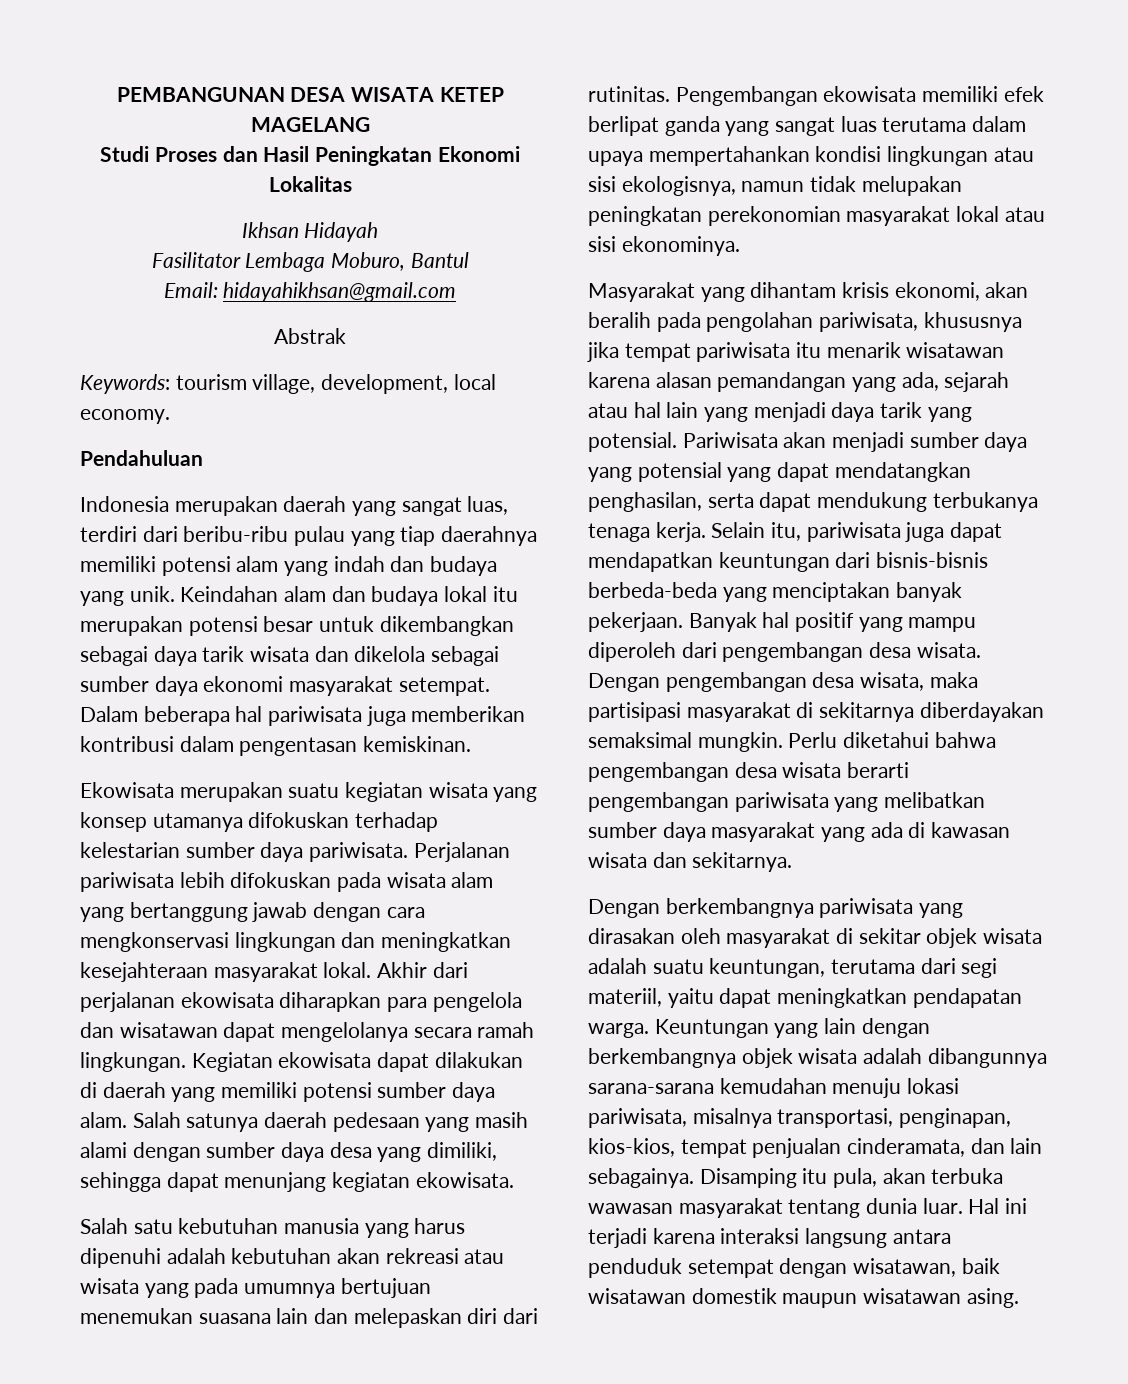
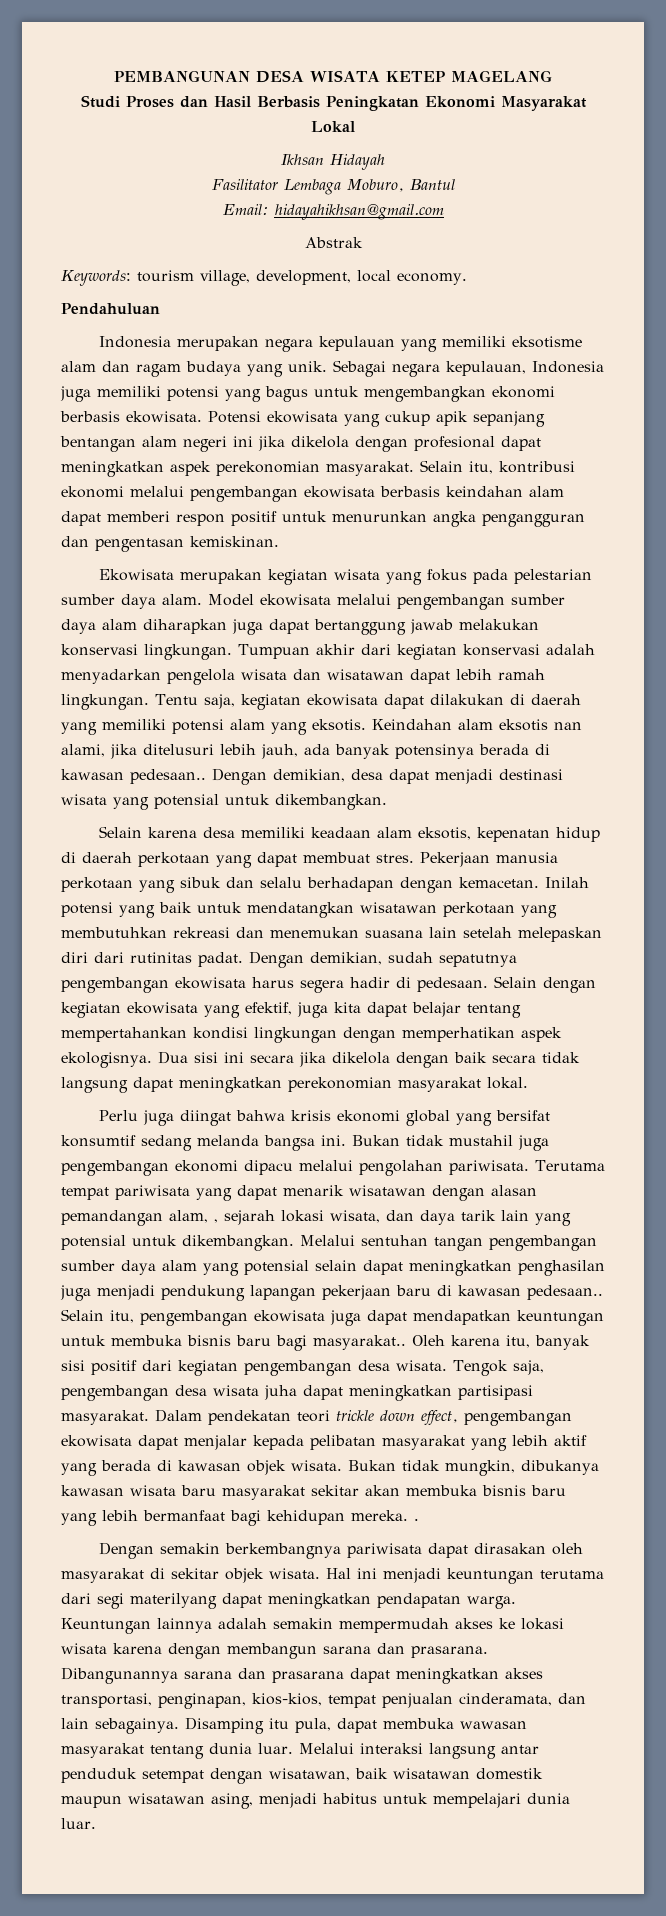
(310, 154) none -> [256,96,320,108] Berbasis
[268,176,352,192] Lokalitas -> [500,96,587,111] [311,121,355,132] Masyarakat Lokal
[283,496,509,516] [80,526,538,546] [80,556,498,576] [80,586,518,606] [80,616,514,636] [80,646,500,666] [80,676,490,696] [80,706,526,726] [80,736,234,752] daerah yang sangat luas, terdiri dari beribu-ribu pulau yang tiap daerahnya memiliki potensi alam yang indah dan budaya yang unik. Keindahan alam dan budaya lokal itu merupakan potensi besar untuk dikembangkan sebagai daya tarik wisata dan dikelola sebagai sumber daya ekonomi masyarakat setempat. Dalam beberapa hal pariwisata juga memberikan kontribusi dalam -> [264,336,582,352] [61,360,604,377] [60,386,555,402] [60,411,545,427] [60,436,541,452] [61,460,575,477] [61,486,564,502] [61,511,585,527] [61,536,89,547] negara kepulauan yang memiliki eksotisme alam dan ragam budaya yang unik. Sebagai negara kepulauan, Indonesia juga memiliki potensi yang bagus untuk mengembangkan ekonomi berbasis ekowisata. Potensi ekowisata yang cukup apik sepanjang bentangan alam negeri ini jika dikelola dengan profesional dapat meningkatkan aspek perekonomian masyarakat. Selain itu, kontribusi ekonomi melalui pengembangan ekowisata berbasis keindahan alam dapat memberi respon positif untuk menurunkan angka pengangguran dan
[288,783,340,798] suatu -> (262, 576) none
[80,812,439,832] [80,842,510,862] [80,872,494,892] [80,902,425,922] [80,932,512,952] [80,962,468,982] [80,992,522,1012] [80,1022,535,1042] [80,1052,273,1072] konsep utamanya difokuskan terhadap kelestarian sumber daya pariwisata. Perjalanan pariwisata lebih difokuskan pada wisata alam yang bertanggung jawab dengan cara mengkonservasi lingkungan dan meningkatkan kesejahteraan masyarakat lokal. Akhir dari perjalanan ekowisata diharapkan para pengelola dan wisatawan dapat mengelolanya secara ramah lingkungan. Kegiatan -> [426,569,592,584] [61,594,565,610] [61,619,539,635] [61,644,595,660] [61,669,545,685] [61,694,301,710] fokus pada pelestarian sumber daya alam. Model ekowisata melalui pengembangan sumber daya alam diharapkan juga dapat bertanggung jawab melakukan konservasi lingkungan. Tumpuan akhir dari kegiatan konservasi adalah menyadarkan pengelola wisata dan wisatawan dapat lebih ramah lingkungan. Tentu saja, kegiatan
[377,1082,496,1102] [80,1112,529,1132] [80,1142,498,1162] [80,1172,514,1192] [80,1218,466,1238] [80,1248,505,1268] [80,1278,431,1298] sumber daya alam. Salah satunya daerah pedesaan yang masih alami dengan sumber daya desa yang dimiliki, sehingga dapat menunjang kegiatan ekowisata. // Salah satu kebutuhan manusia yang harus dipenuhi adalah kebutuhan akan rekreasi atau wisata yang pada umumnya bertujuan -> [230,719,582,735] [61,744,550,759] [61,768,563,785] [61,794,387,810] [98,826,600,842] [61,852,558,868] [61,877,589,893] [61,902,557,918] [61,927,264,938] alam yang eksotis. Keindahan alam eksotis nan alami, jika ditelusuri lebih jauh, ada banyak potensinya berada di kawasan pedesaan.. Dengan demikian, desa dapat menjadi destinasi wisata yang potensial untuk dikembangkan. // Selain karena desa memiliki keadaan alam eksotis, kepenatan hidup di daerah perkotaan yang dapat membuat stres. Pekerjaan manusia perkotaan yang sibuk dan selalu berhadapan dengan kemacetan. Inilah potensi yang baik untuk mendatangkan wisatawan perkotaan yang membutuhkan rekreasi dan
[314,1308,349,1324] dan -> [463,927,512,938] setelah
[588,86,1044,106] [588,116,1027,136] [588,146,1034,166] [588,176,962,196] [588,206,1045,226] [588,236,740,256] [588,282,1029,302] [588,312,1022,332] [587,342,822,362] rutinitas. Pengembangan ekowisata memiliki efek berlipat ganda yang sangat luas terutama dalam upaya mempertahankan kondisi lingkungan atau sisi ekologisnya, namun tidak melupakan peningkatan perekonomian masyarakat lokal atau sisi ekonominya. // Masyarakat yang dihantam krisis ekonomi, akan beralih pada pengolahan pariwisata, khususnya jika tempat pariwisata itu -> [130,951,517,968] [61,976,596,993] [61,1002,521,1018] [61,1027,562,1043] [61,1051,580,1068] [61,1077,528,1093] [98,1110,550,1126] [61,1135,549,1151] [61,1160,605,1176] [61,1185,277,1201] rutinitas padat. Dengan demikian, sudah sepatutnya pengembangan ekowisata harus segera hadir di pedesaan. Selain dengan kegiatan ekowisata yang efektif, juga kita dapat belajar tentang mempertahankan kondisi lingkungan dengan memperhatikan aspek ekologisnya. Dua sisi ini secara jika dikelola dengan baik secara tidak langsung dapat meningkatkan perekonomian masyarakat lokal. // Perlu juga diingat bahwa krisis ekonomi global yang bersifat konsumtif sedang melanda bangsa ini. Bukan tidak mustahil juga pengembangan ekonomi dipacu melalui pengolahan pariwisata. Terutama tempat pariwisata yang dapat
[588,372,650,388] karena -> [432,1185,485,1201] dengan
[852,372,1010,392] [588,402,972,422] [588,432,1028,452] [588,462,971,482] [588,492,1038,512] [588,522,1003,542] [588,552,989,572] [588,582,963,602] [588,612,977,632] [588,642,981,662] [588,672,978,692] [588,702,1044,722] [588,732,996,752] [588,762,910,782] [588,792,986,812] [588,822,1011,842] [588,852,793,872] [588,899,660,918] yang ada, sejarah atau hal lain yang menjadi daya tarik yang potensial. Pariwisata akan menjadi sumber daya yang potensial yang dapat mendatangkan penghasilan, serta dapat mendukung terbukanya tenaga kerja. Selain itu, pariwisata juga dapat mendapatkan keuntungan dari bisnis-bisnis berbeda-beda yang menciptakan banyak pekerjaan. Banyak hal positif yang mampu diperoleh dari pengembangan desa wisata. Dengan pengembangan desa wisata, maka partisipasi masyarakat di sekitarnya diberdayakan semaksimal mungkin. Perlu diketahui bahwa pengembangan desa wisata berarti pengembangan pariwisata yang melibatkan sumber daya masyarakat yang ada di kawasan wisata dan sekitarnya. // Dengan -> [169,1210,571,1226] [61,1235,597,1251] [61,1260,605,1276] [60,1285,603,1301] [61,1309,604,1326] [61,1335,590,1351] [61,1360,544,1376] [61,1385,533,1401] [61,1409,572,1426] [61,1435,587,1451] [61,1460,599,1476] [61,1485,566,1500] [61,1510,419,1526] [98,1542,220,1559] alam, , sejarah lokasi wisata, dan daya tarik lain yang potensial untuk dikembangkan. Melalui sentuhan tangan pengembangan sumber daya alam yang potensial selain dapat meningkatkan penghasilan juga menjadi pendukung lapangan pekerjaan baru di kawasan pedesaan.. Selain itu, pengembangan ekowisata juga dapat mendapatkan keuntungan untuk membuka bisnis baru bagi masyarakat.. Oleh karena itu, banyak sisi positif dari kegiatan pengembangan desa wisata. Tengok saja, pengembangan desa wisata juha dapat meningkatkan partisipasi masyarakat. Dalam pendekatan teori trickle down effect, pengembangan ekowisata dapat menjalar kepada pelibatan masyarakat yang lebih aktif yang berada di kawasan objek wisata. Bukan tidak mungkin, dibukanya kawasan wisata baru masyarakat sekitar akan membuka bisnis baru yang lebih bermanfaat bagi kehidupan mereka. . // Dengan semakin
[919,903,964,918] yang -> [427,1543,468,1558] dapat
[983,928,1043,944] [588,958,826,978] wisata adalah suatu keuntungan, -> [269,1568,534,1584] wisata. Hal ini menjadi keuntungan
[588,988,714,1008] materiil, yaitu -> [130,1593,217,1609] materilyang
[774,1018,930,1038] [588,1048,1047,1068] [588,1078,960,1098] [588,1108,772,1128] yang lain dengan berkembangnya objek wisata adalah dibangunnya sarana-sarana kemudahan menuju lokasi pariwisata, misalnya -> [157,1618,564,1633] [61,1643,488,1659] [61,1667,543,1684] lainnya adalah semakin mempermudah akses ke lokasi wisata karena dengan membangun sarana dan prasarana. Dibangunannya sarana dan prasarana dapat meningkatkan akses
[882,1168,1004,1184] akan terbuka -> [337,1718,454,1733] dapat membuka
[968,1198,1028,1214] [588,1228,715,1248] Hal ini terjadi karena -> [298,1743,354,1754] Melalui
[892,1229,951,1244] antara -> [500,1745,539,1754] antar
[966,1288,1019,1308] asing. -> [211,1793,570,1809] [61,1818,96,1829] asing, menjadi habitus untuk mempelajari dunia luar.

